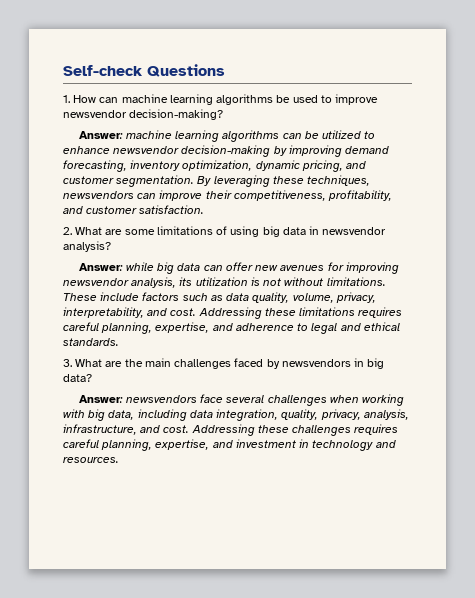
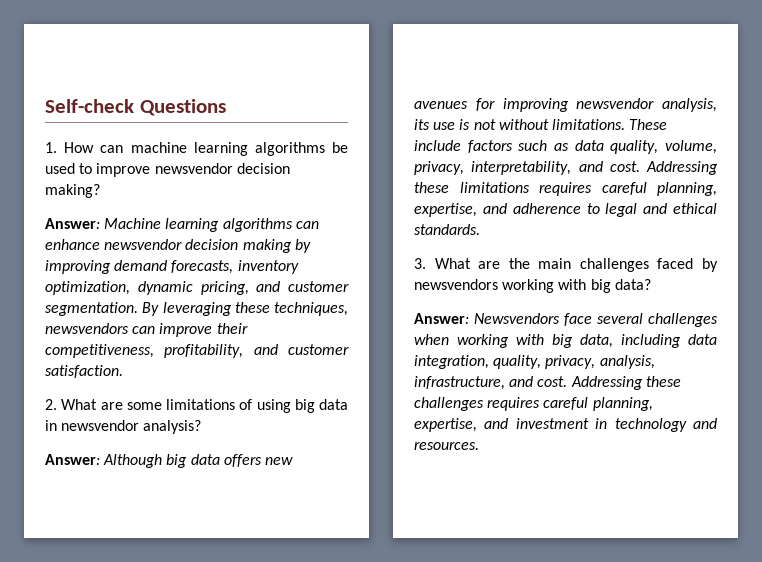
[129,109,224,120] [78,130,172,139] decision-making? // Answer: machine -> [236,163,290,174] [45,184,100,198] [45,218,162,229] decision making? // Answer: Machine
[304,130,376,139] [63,145,271,157] be utilized to enhance newsvendor decision-making -> [45,239,292,253] enhance newsvendor decision making
[63,160,127,172] forecasting, -> [171,260,234,274] forecasts,
[125,262,253,274] while big data can offer -> [103,454,262,468] Although big data offers
[195,277,248,286] utilization -> [433,122,456,130] use
[354,358,365,367] in -> [502,279,587,293] working with
[125,395,197,403] newsvendors -> [474,313,560,324] Newsvendors

